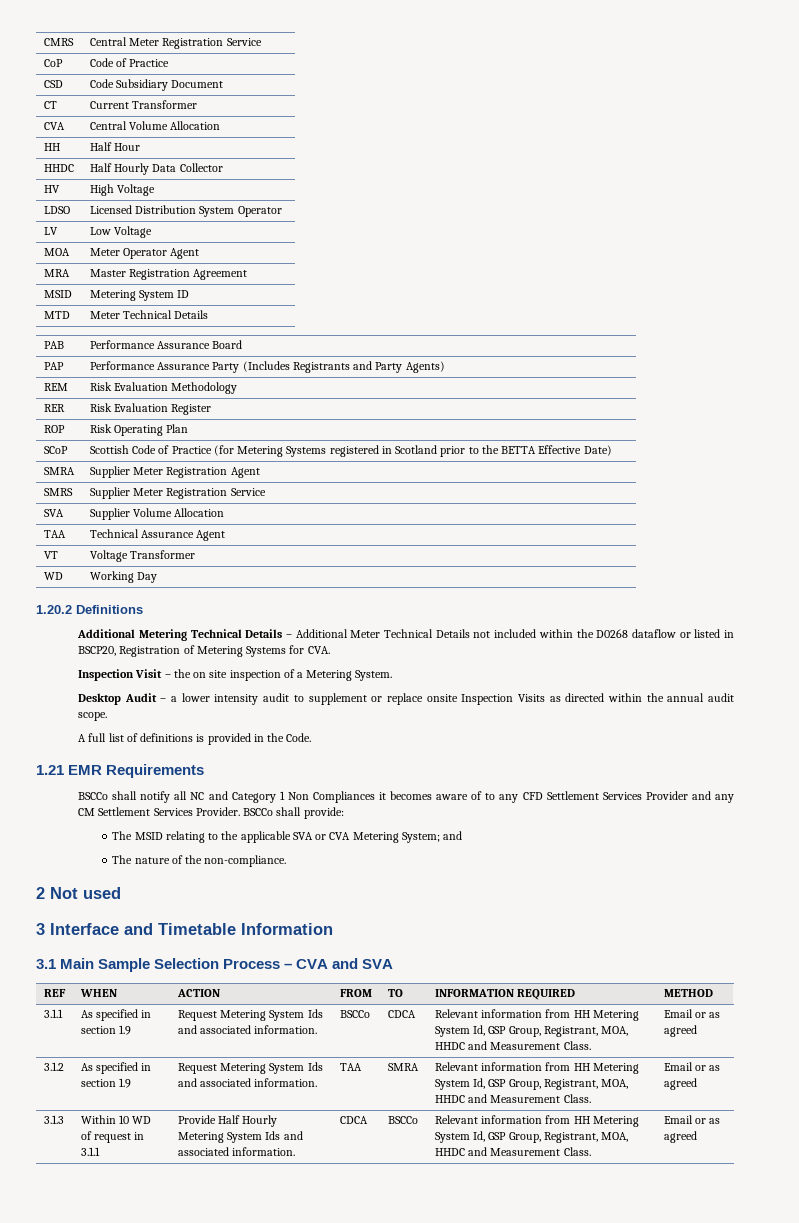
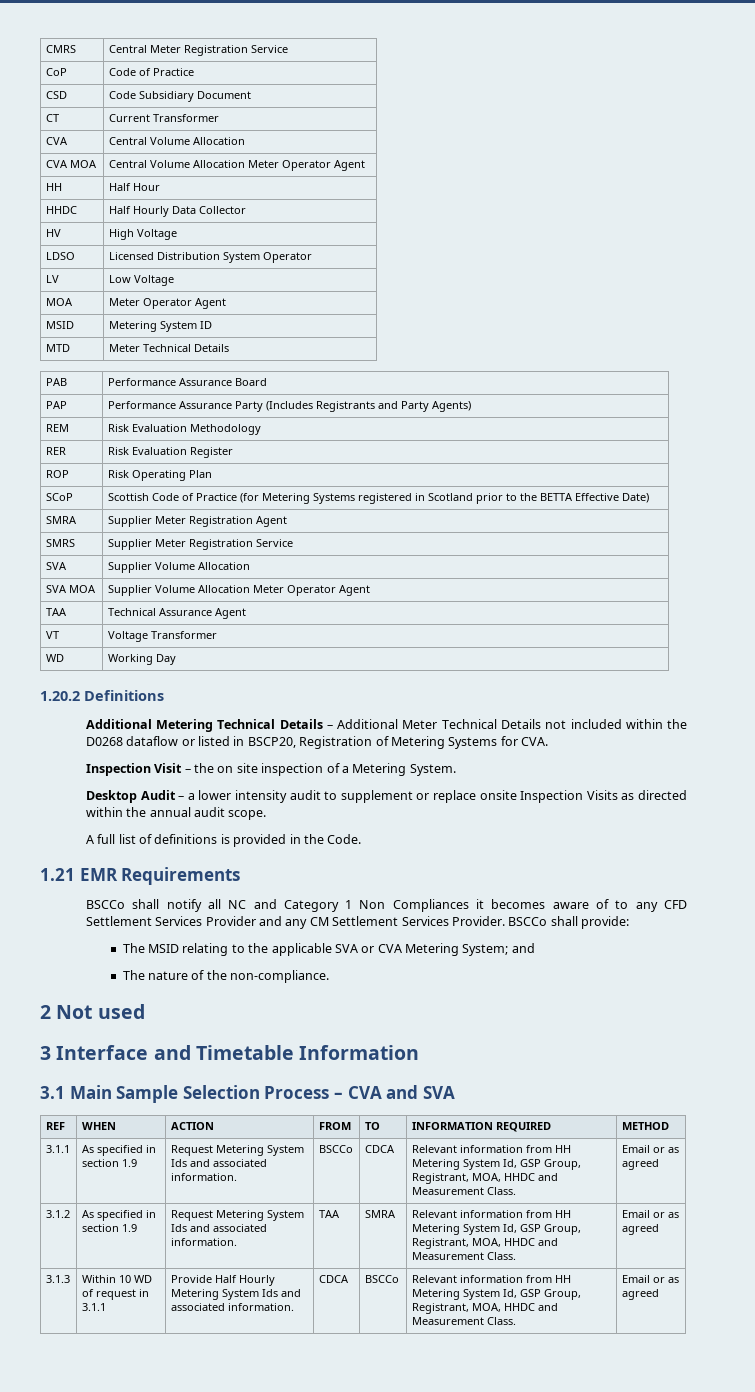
(221, 125) none -> [45,160,97,168] [108,160,365,171] // CVA MOA | Central Volume Allocation Meter Operator Agent
[43,269,70,277] [89,269,248,280] // MRA | Master Registration Agreement -> (226, 303) none
(225, 512) none -> [45,585,96,593] [107,585,370,596] // SVA MOA | Supplier Volume Allocation Meter Operator Agent

